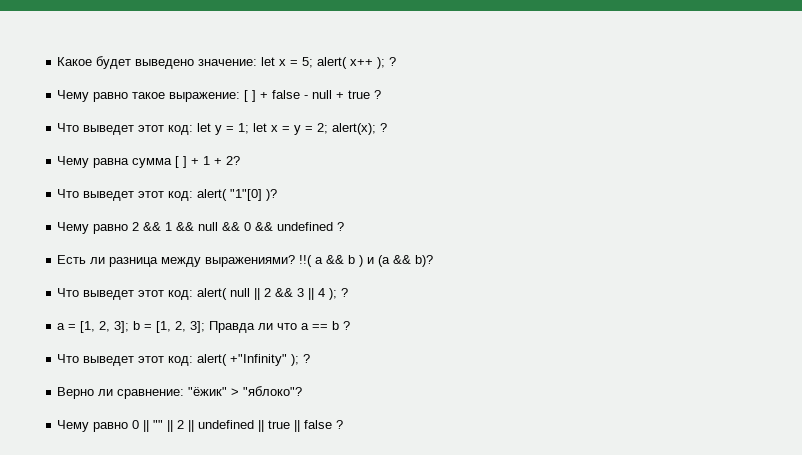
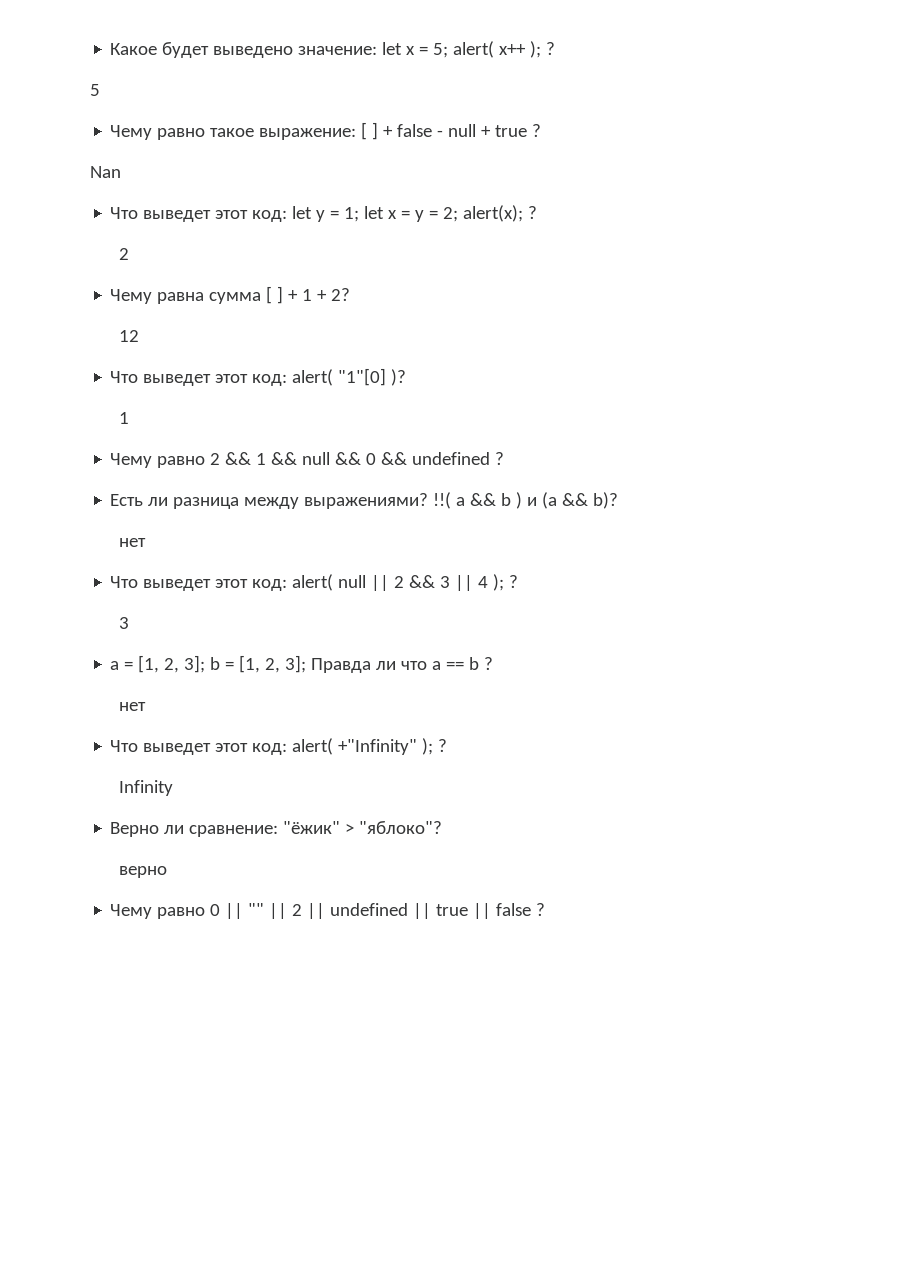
(397, 61) none -> [90,84,100,96] // 5
(382, 94) none -> [90,166,121,178] // Nan
(388, 127) none -> [118,248,129,260] // 2
(241, 160) none -> [118,330,139,342] // 12
(278, 195) none -> [118,412,129,424] // 1
(434, 261) none -> [118,538,146,547] // нет
(349, 292) none -> [118,617,129,629] // 3
(351, 325) none -> [118,702,146,711] // нет
(311, 358) none -> [118,780,173,796] // Infinity
(303, 391) none -> [118,866,167,878] // верно

